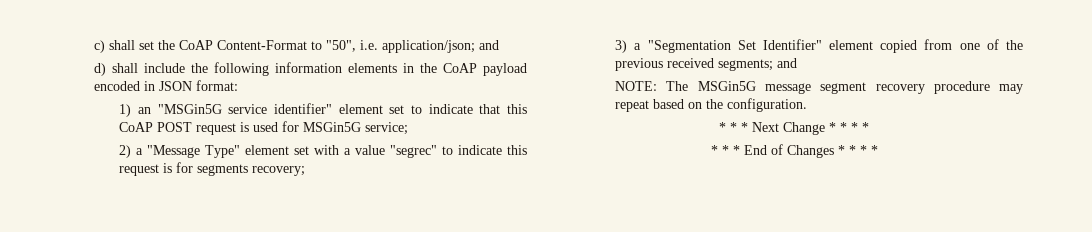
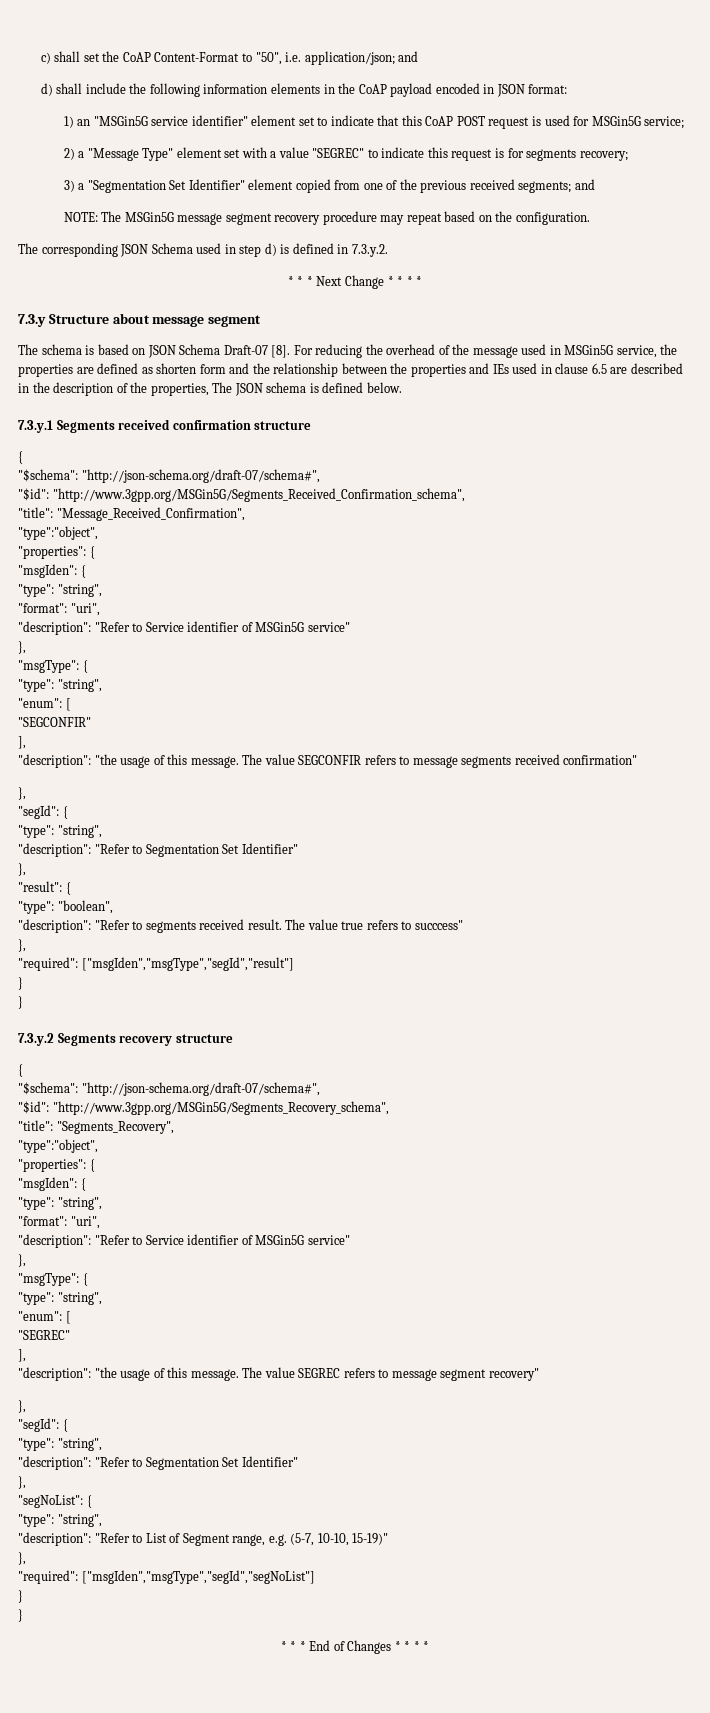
[390,145,438,158] "segrec" -> [312,148,365,158] "SEGREC"
(808, 105) none -> [18,243,388,257] // The corresponding JSON Schema used in step d) is defined in 7.3.y.2.
(869, 127) none -> [18,313,262,327] [18,344,678,358] [18,363,683,377] [18,382,402,396] [18,419,312,433] [18,451,23,464] [18,469,320,483] [18,488,465,502] [18,507,245,521] [18,526,98,540] [18,546,95,559] [18,564,86,578] [18,584,102,597] [18,603,100,616] [18,621,350,635] [18,641,26,654] [18,660,88,673] [18,679,102,692] [18,698,71,711] [18,717,91,727] [18,736,26,749] [18,754,638,768] [18,787,26,800] [18,805,68,819] [18,825,102,838] [18,843,298,857] [18,863,26,876] [18,881,71,895] [18,900,113,914] [18,919,463,933] [18,939,26,952] [18,957,294,971] [18,977,23,990] [18,996,23,1009] [18,1033,233,1046] [18,1064,23,1077] [18,1082,320,1096] [18,1101,389,1115] [18,1120,174,1134] [18,1139,98,1153] [18,1159,95,1172] [18,1177,86,1191] [18,1197,102,1210] [18,1216,100,1229] [18,1234,350,1248] [18,1254,26,1267] [18,1273,88,1286] [18,1292,102,1305] [18,1311,71,1324] [18,1330,70,1340] [18,1349,26,1362] [18,1367,539,1381] [18,1400,26,1413] [18,1418,68,1432] [18,1438,102,1451] [18,1456,298,1470] [18,1476,26,1489] [18,1495,92,1508] [18,1514,102,1527] [18,1532,389,1546] [18,1552,26,1565] [18,1570,315,1584] [18,1590,23,1603] [18,1609,23,1622] // 7.3.y Structure about message segment // The schema is based on JSON Schema Draft-07 [8]. For reducing the overhead of the message used in MSGin5G service, the properties are defined as shorten form and the relationship between the properties and IEs used in clause 6.5 are described in the description of the properties, The JSON schema is defined below. // 7.3.y.1 Segments received confirmation structure // { // "$schema": "http://json-schema.org/draft-07/schema#", // "$id": "http://www.3gpp.org/MSGin5G/Segments_Received_Confirmation_schema", // "title": "Message_Received_Confirmation", // "type":"object", // "properties": { // "msgIden": { // "type": "string", // "format": "uri", // "description": "Refer to Service identifier of MSGin5G service" // }, // "msgType": { // "type": "string", // "enum": [ // "SEGCONFIR" // ], // "description": "the usage of this message. The value SEGCONFIR refers to message segments received confirmation" // }, // "segId": { // "type": "string", // "description": "Refer to Segmentation Set Identifier" // }, // "result": { // "type": "boolean", // "description": "Refer to segments received result. The value true refers to succcess" // }, // "required": ["msgIden","msgType","segId","result"] // } // } // 7.3.y.2 Segments recovery structure // { // "$schema": "http://json-schema.org/draft-07/schema#", // "$id": "http://www.3gpp.org/MSGin5G/Segments_Recovery_schema", // "title": "Segments_Recovery", // "type":"object", // "properties": { // "msgIden": { // "type": "string", // "format": "uri", // "description": "Refer to Service identifier of MSGin5G service" // }, // "msgType": { // "type": "string", // "enum": [ // "SEGREC" // ], // "description": "the usage of this message. The value SEGREC refers to message segment recovery" // }, // "segId": { // "type": "string", // "description": "Refer to Segmentation Set Identifier" // }, // "segNoList": { // "type": "string", // "description": "Refer to List of Segment range, e.g. (5-7, 10-10, 15-19)" // }, // "required": ["msgIden","msgType","segId","segNoList"] // } // }

